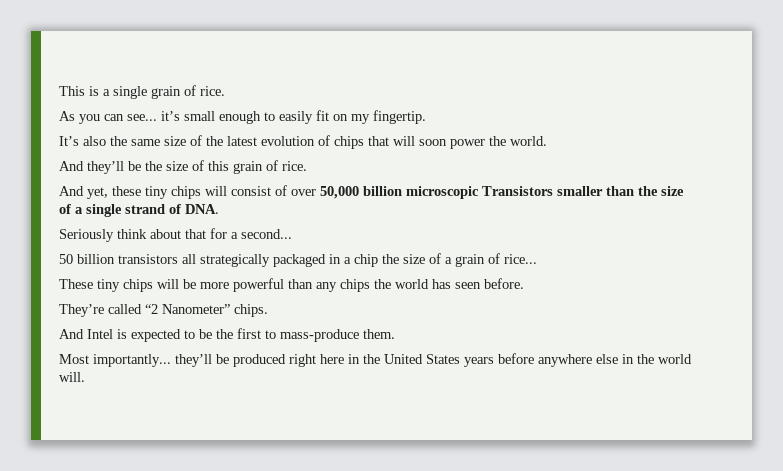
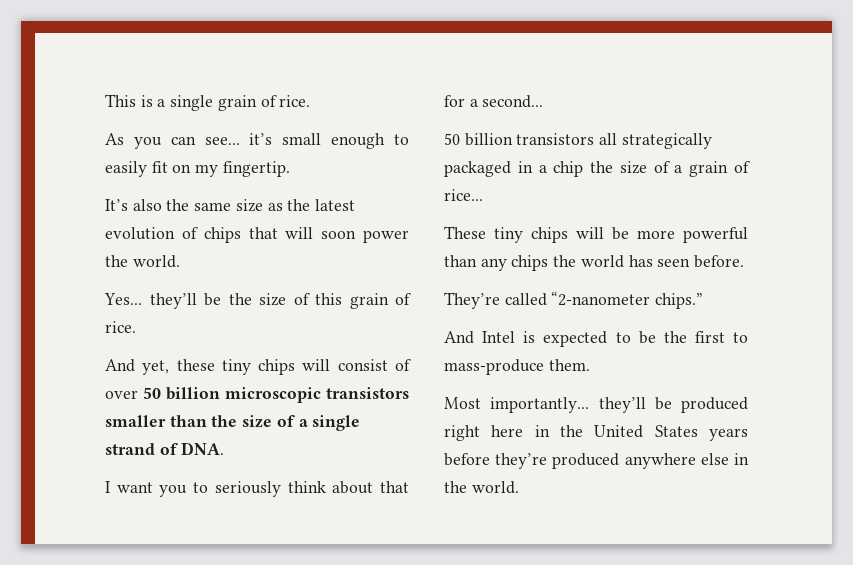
[190,135,202,146] of -> [267,203,283,211] as
[59,161,84,171] And -> [104,293,142,305] Yes...
[320,186,359,199] 50,000 -> [143,387,161,399] 50
[482,186,553,196] Transistors -> [326,387,409,399] transistors
[59,229,114,242] Seriously -> [105,481,281,497] I want you to seriously
[145,304,268,317] “2 Nanometer” chips. -> [551,291,704,309] “2-nanometer chips.”
(534, 358) none -> [495,453,620,469] they’re produced
[658,354,692,364] [59,372,85,382] world will. -> [471,481,519,494] world.

